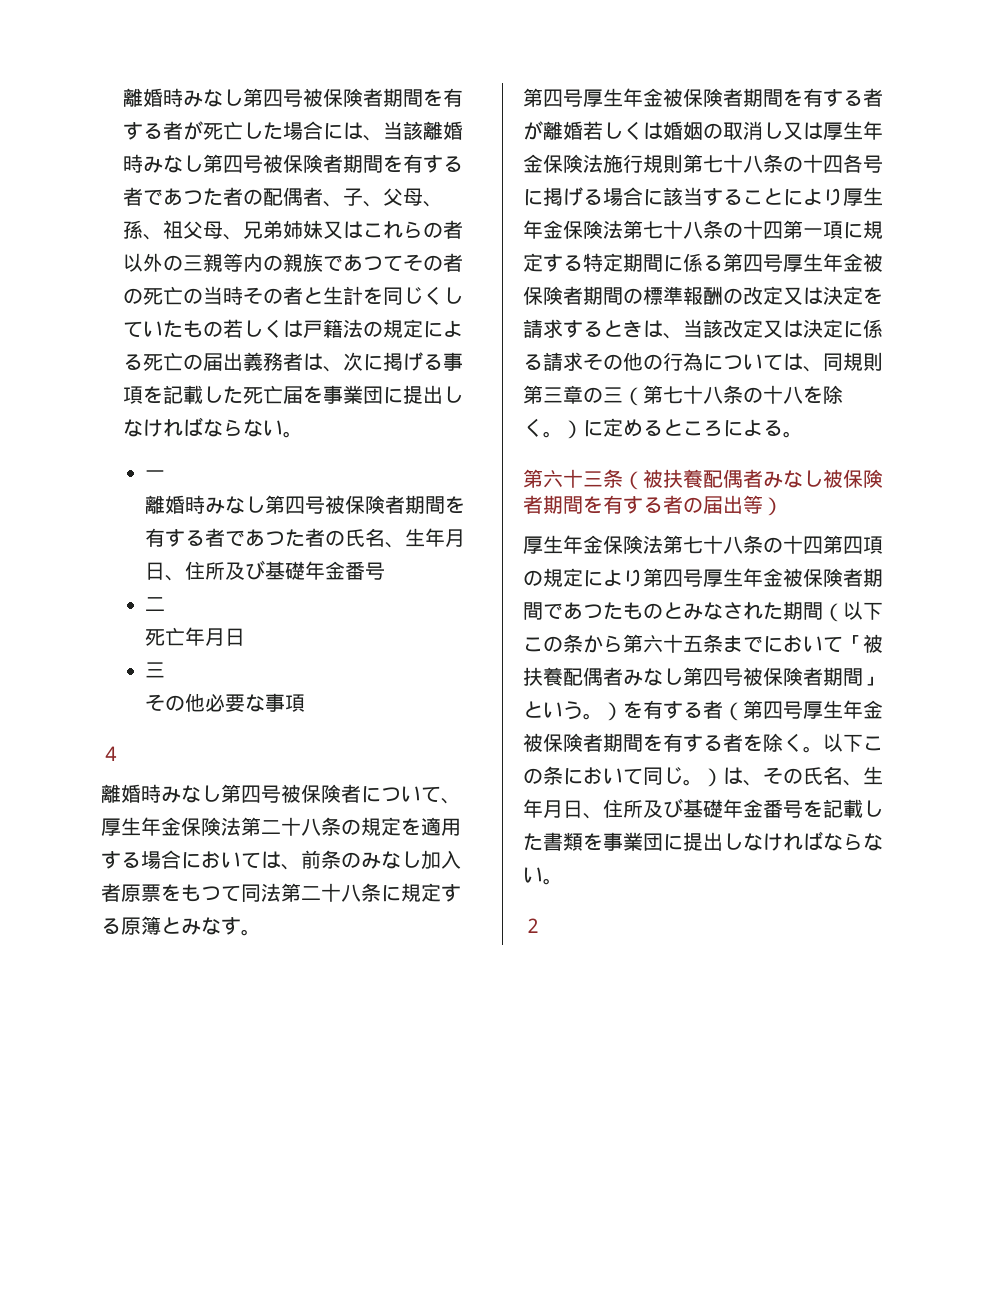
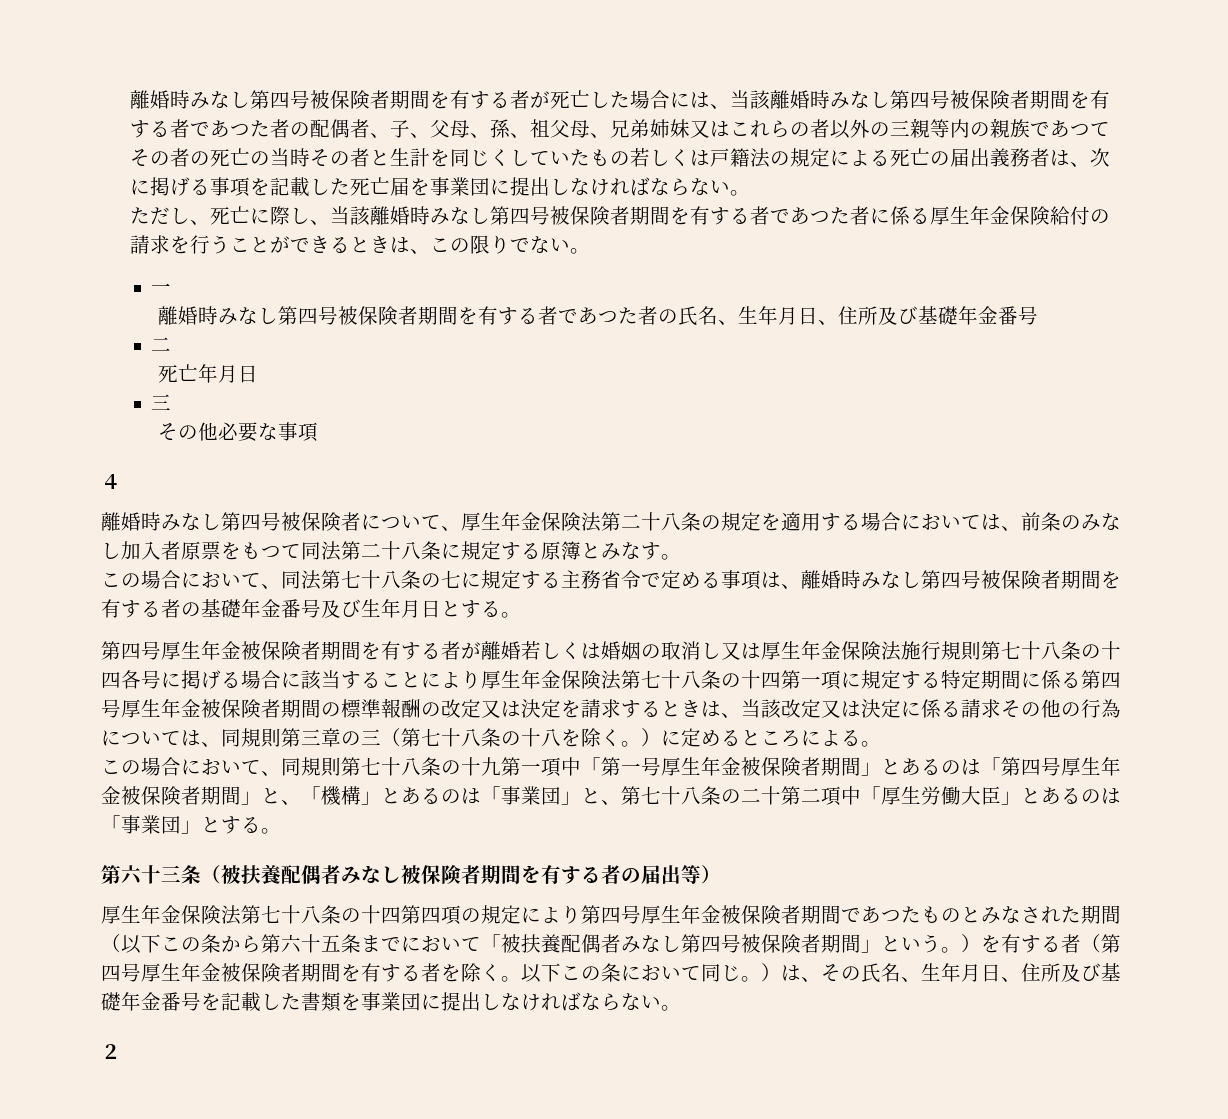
(304, 434) none -> [129,206,1110,226] [129,235,590,254] // ただし、死亡に際し、当該離婚時みなし第四号被保険者期間を有する者であつた者に係る厚生年金保険給付の請求を行うことができるときは、この限りでない。
(261, 932) none -> [101,570,1121,590] [101,599,521,618] // この場合において、同法第七十八条の七に規定する主務省令で定める事項は、離婚時みなし第四号被保険者期間を有する者の基礎年金番号及び生年月日とする。
(803, 434) none -> [101,757,1121,777] [101,786,1121,806] [101,815,281,834] // この場合において、同規則第七十八条の十九第一項中「第一号厚生年金被保険者期間」とあるのは「第四号厚生年金被保険者期間」と、「機構」とあるのは「事業団」と、第七十八条の二十第二項中「厚生労働大臣」とあるのは「事業団」とする。

